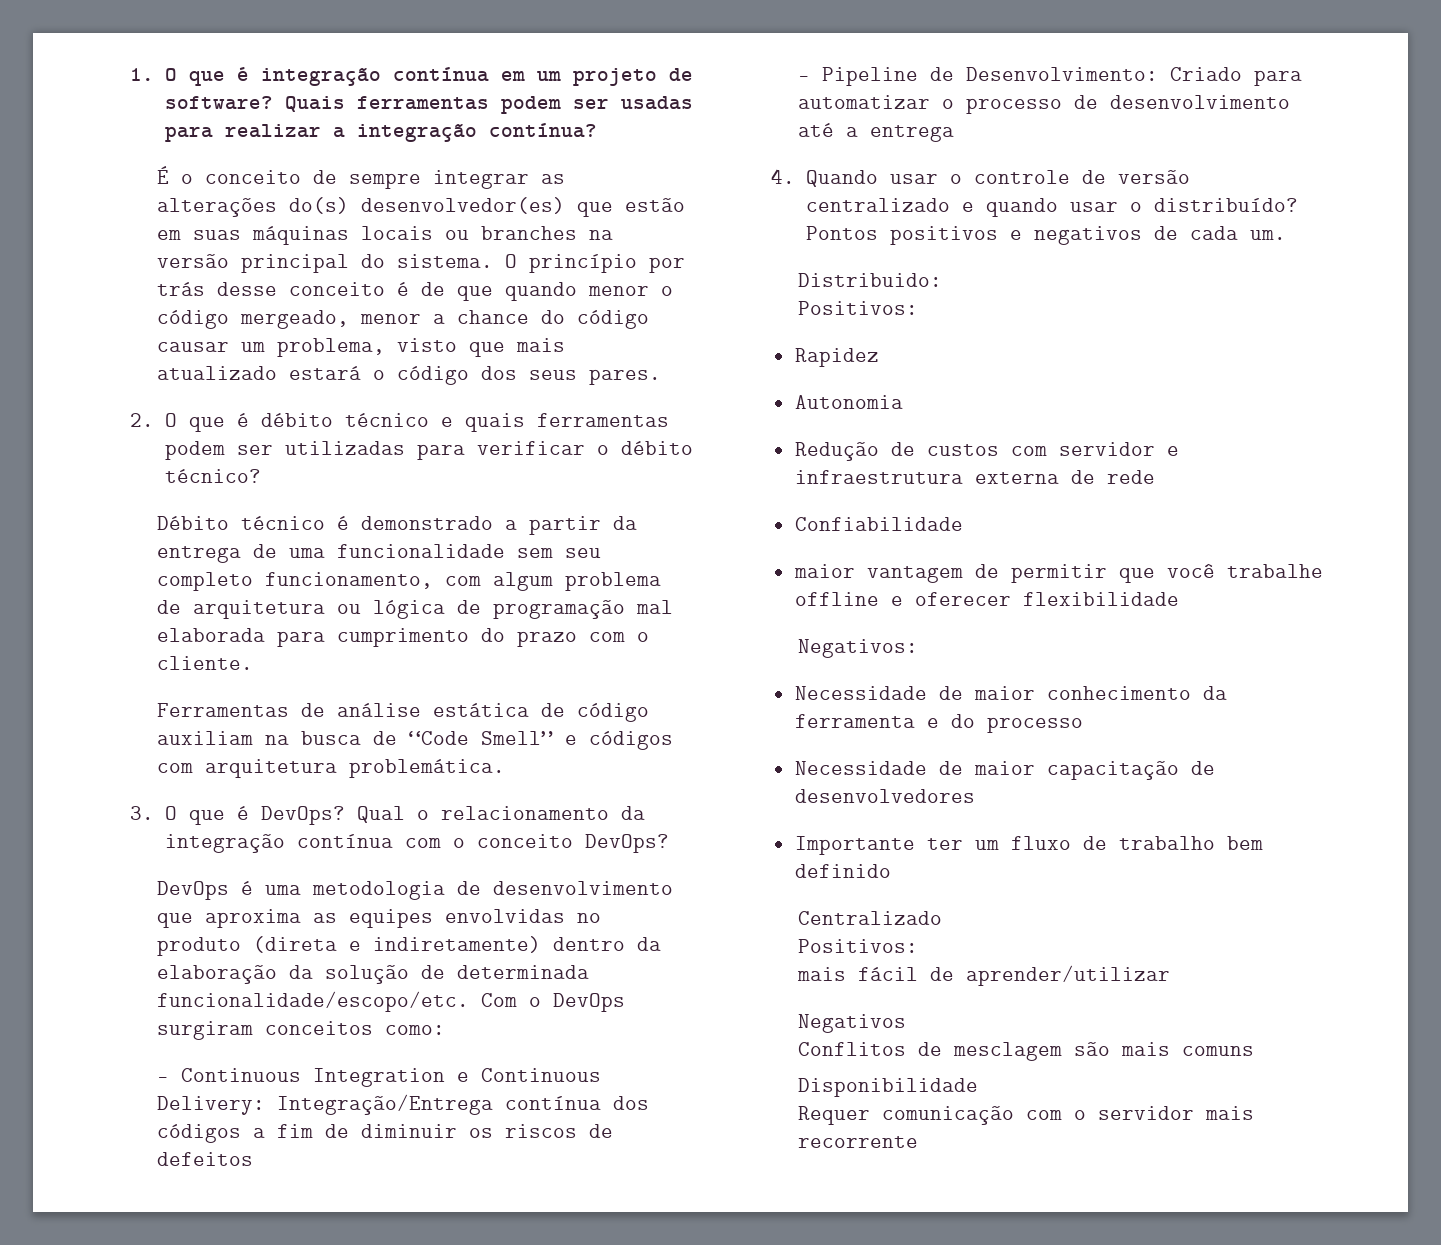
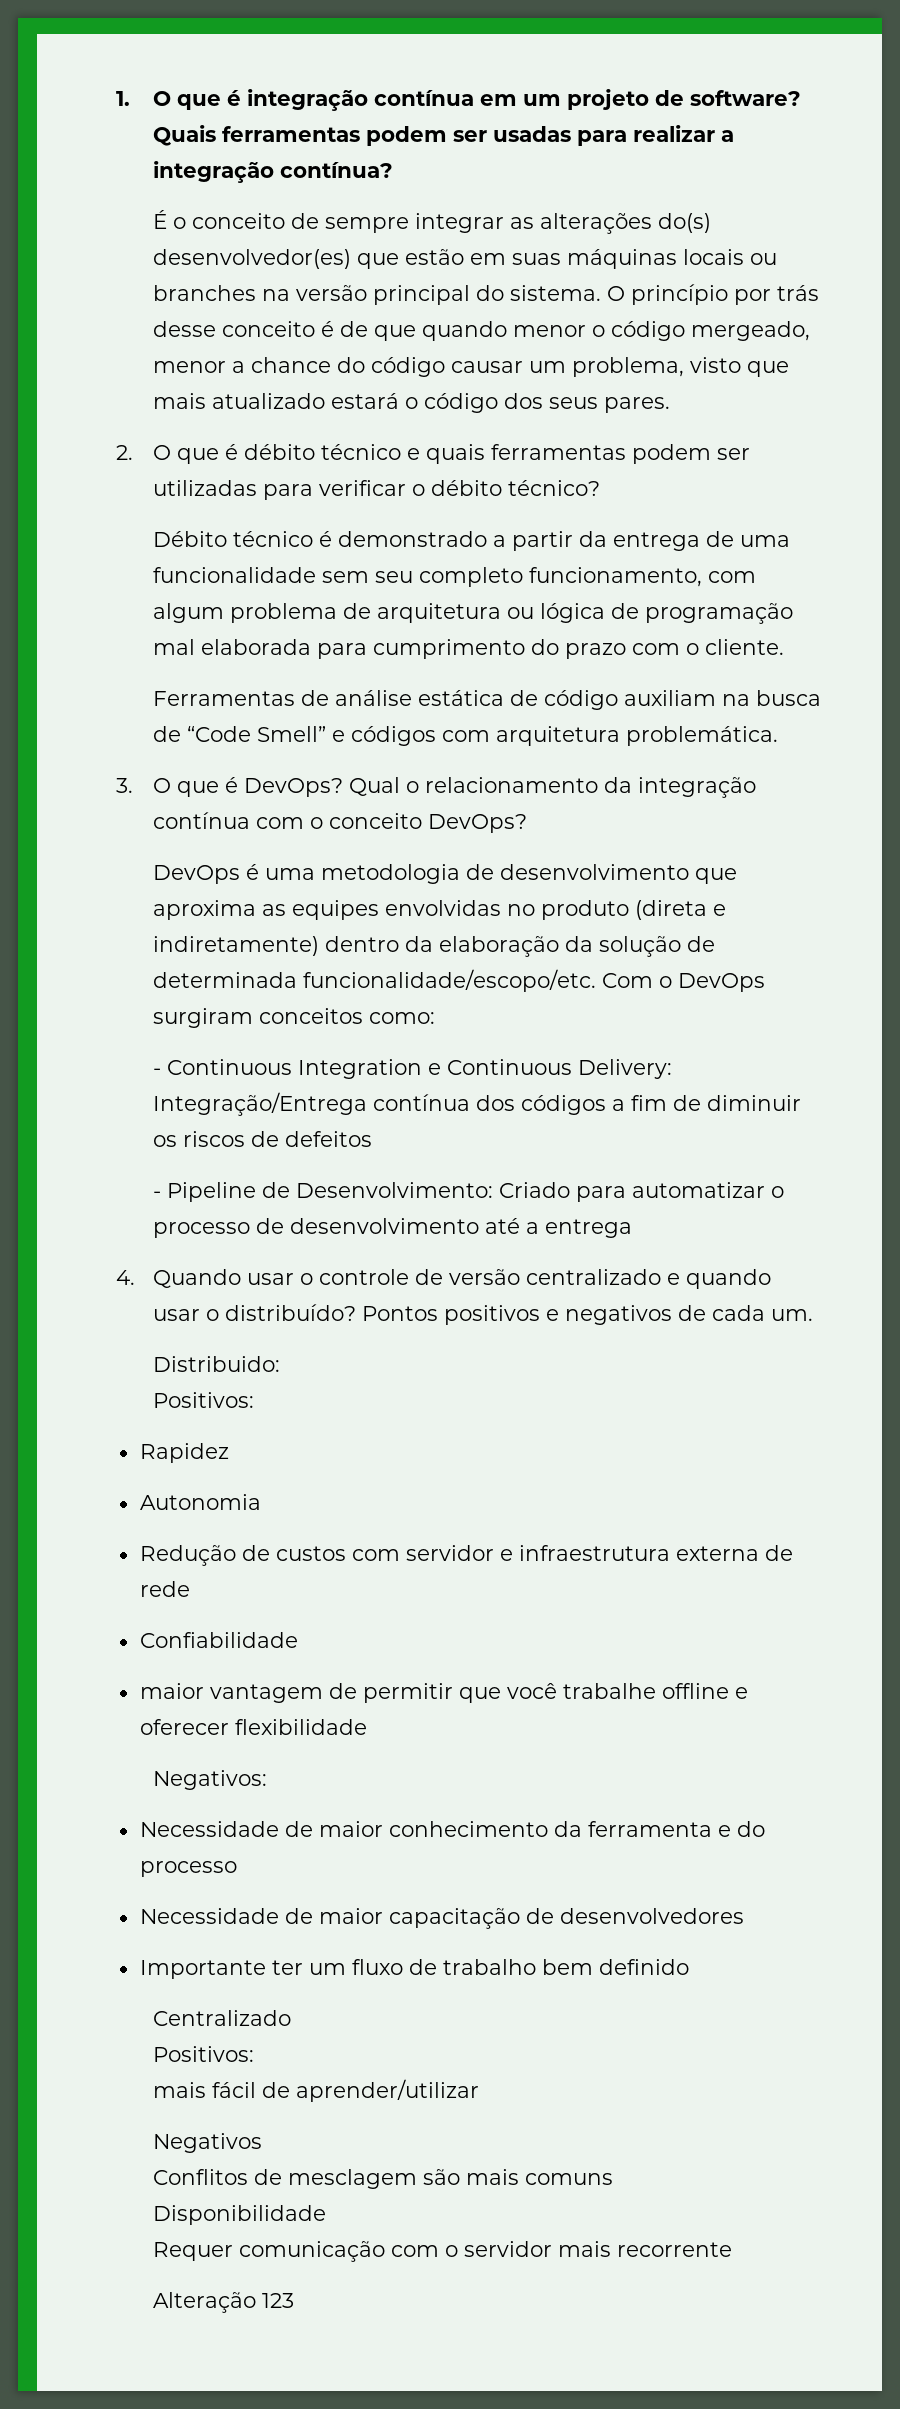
(919, 1142) none -> [152,2292,294,2313] // Alteração 123

